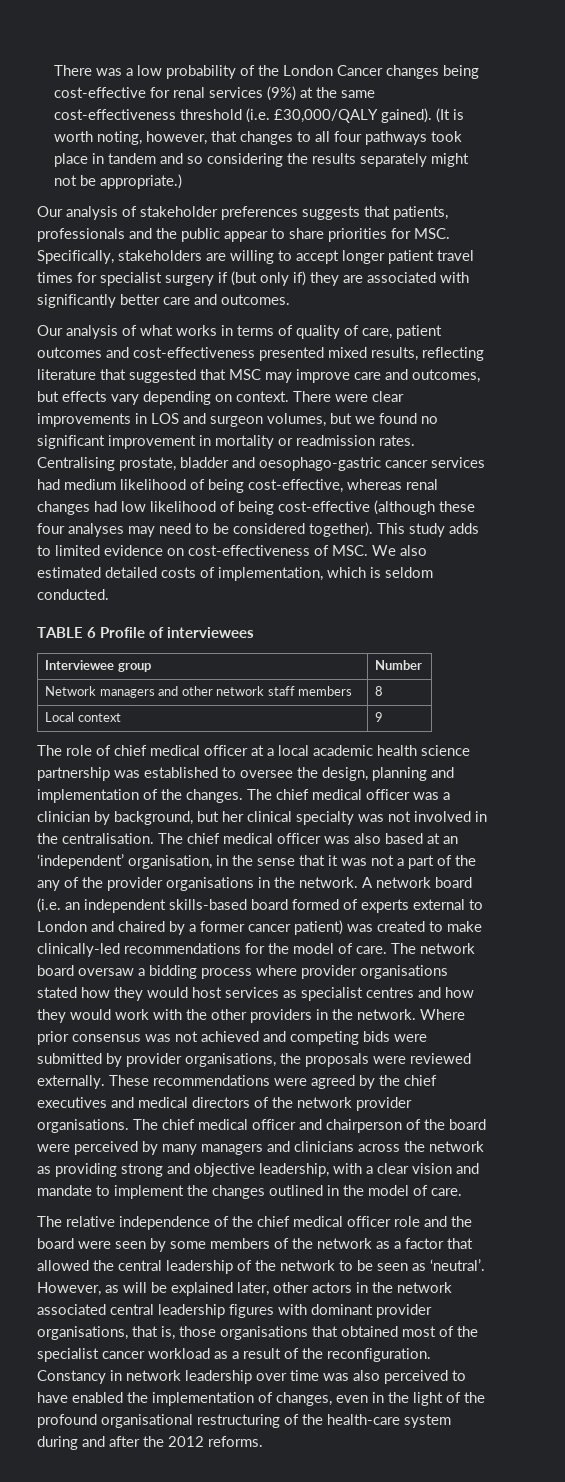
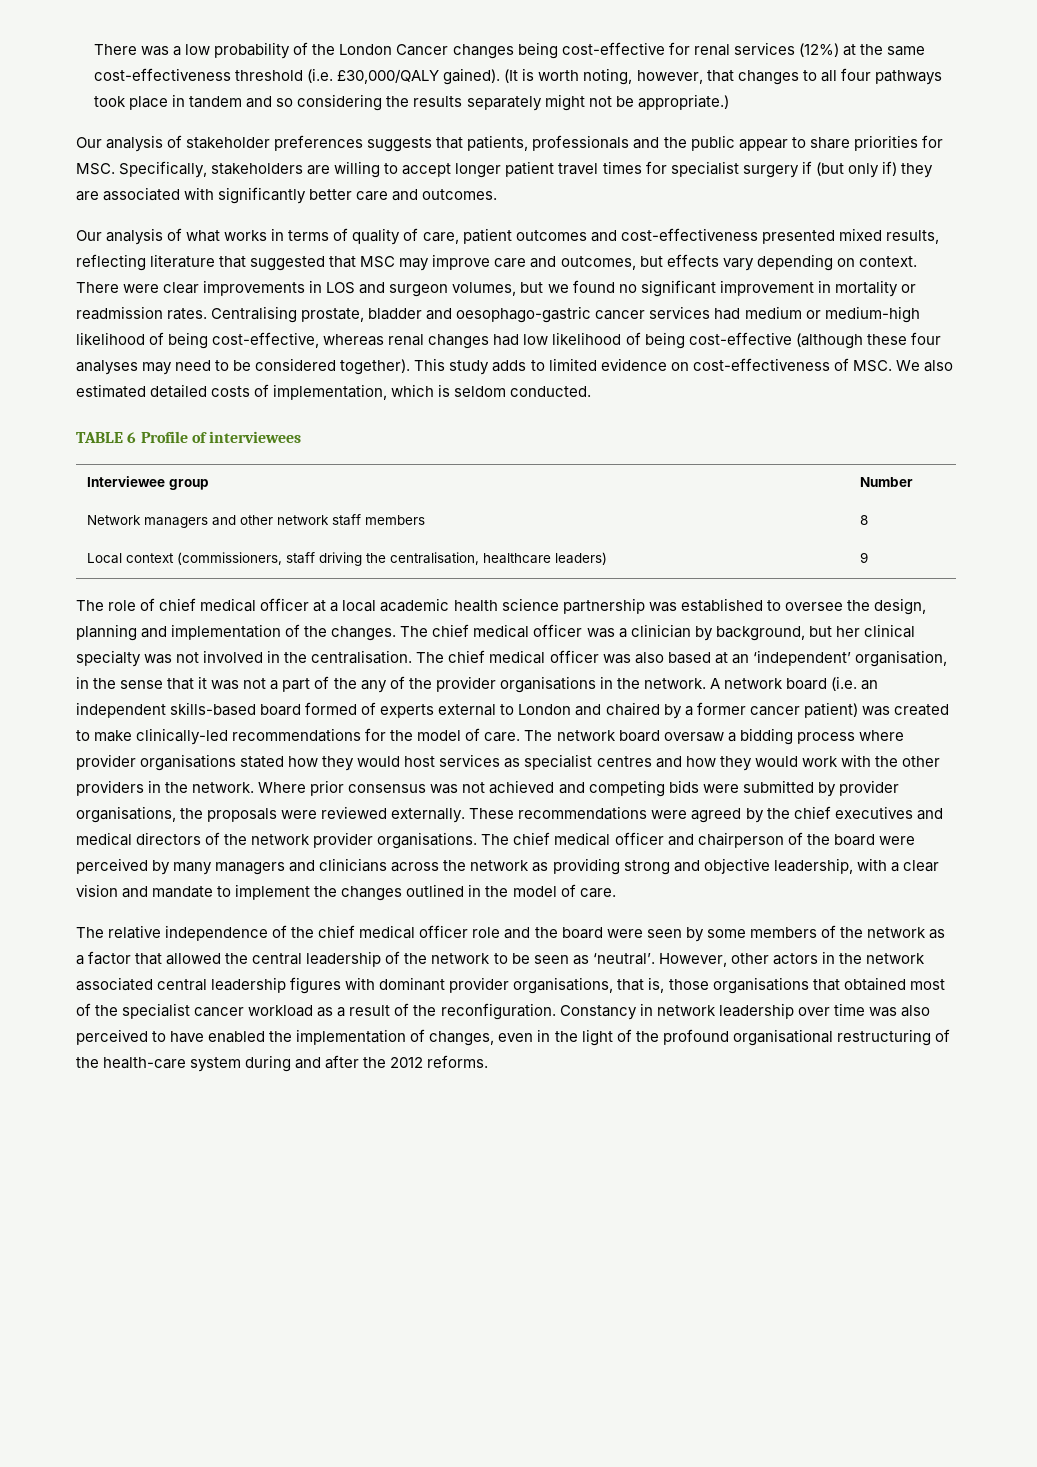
[267,86,297,101] (9%) -> [798,43,839,57] (12%)
(116, 484) none -> [805,306,920,323] or medium-high
(121, 717) none -> [176,552,607,566] (commissioners, staff driving the centralisation, healthcare leaders)
[105,1282,269,1296] as will be explained later, -> (727, 960) none

